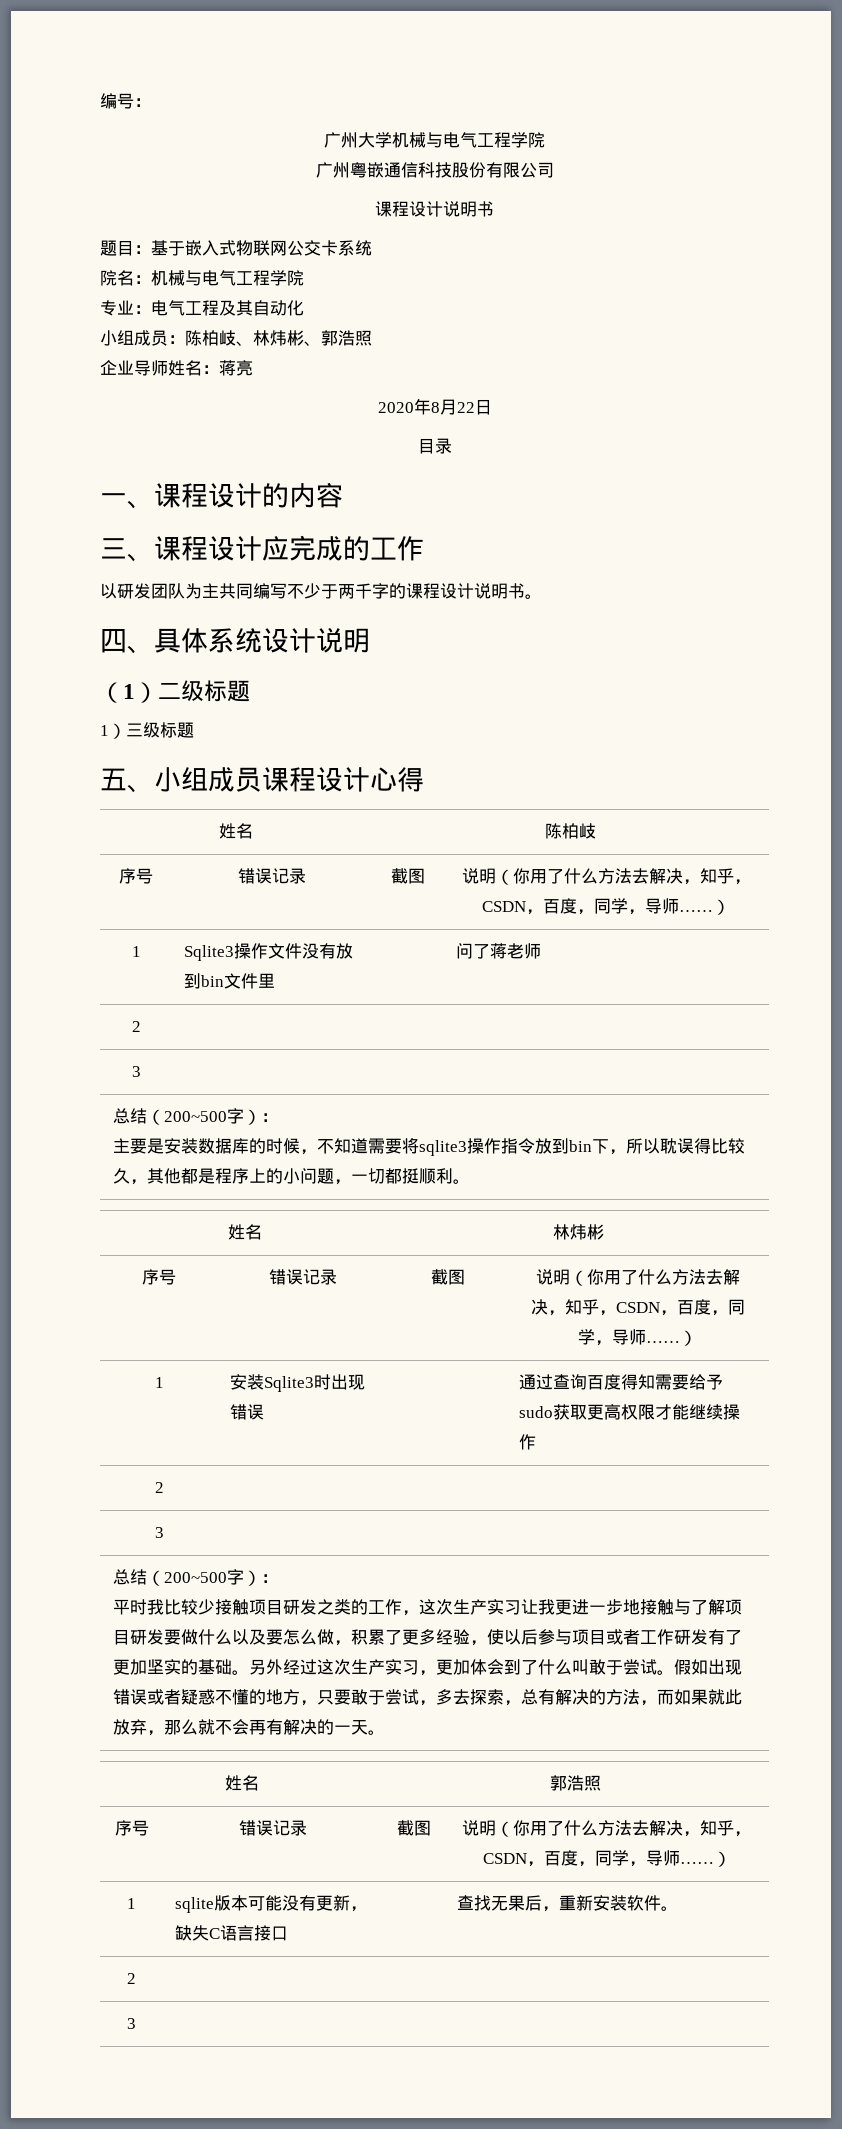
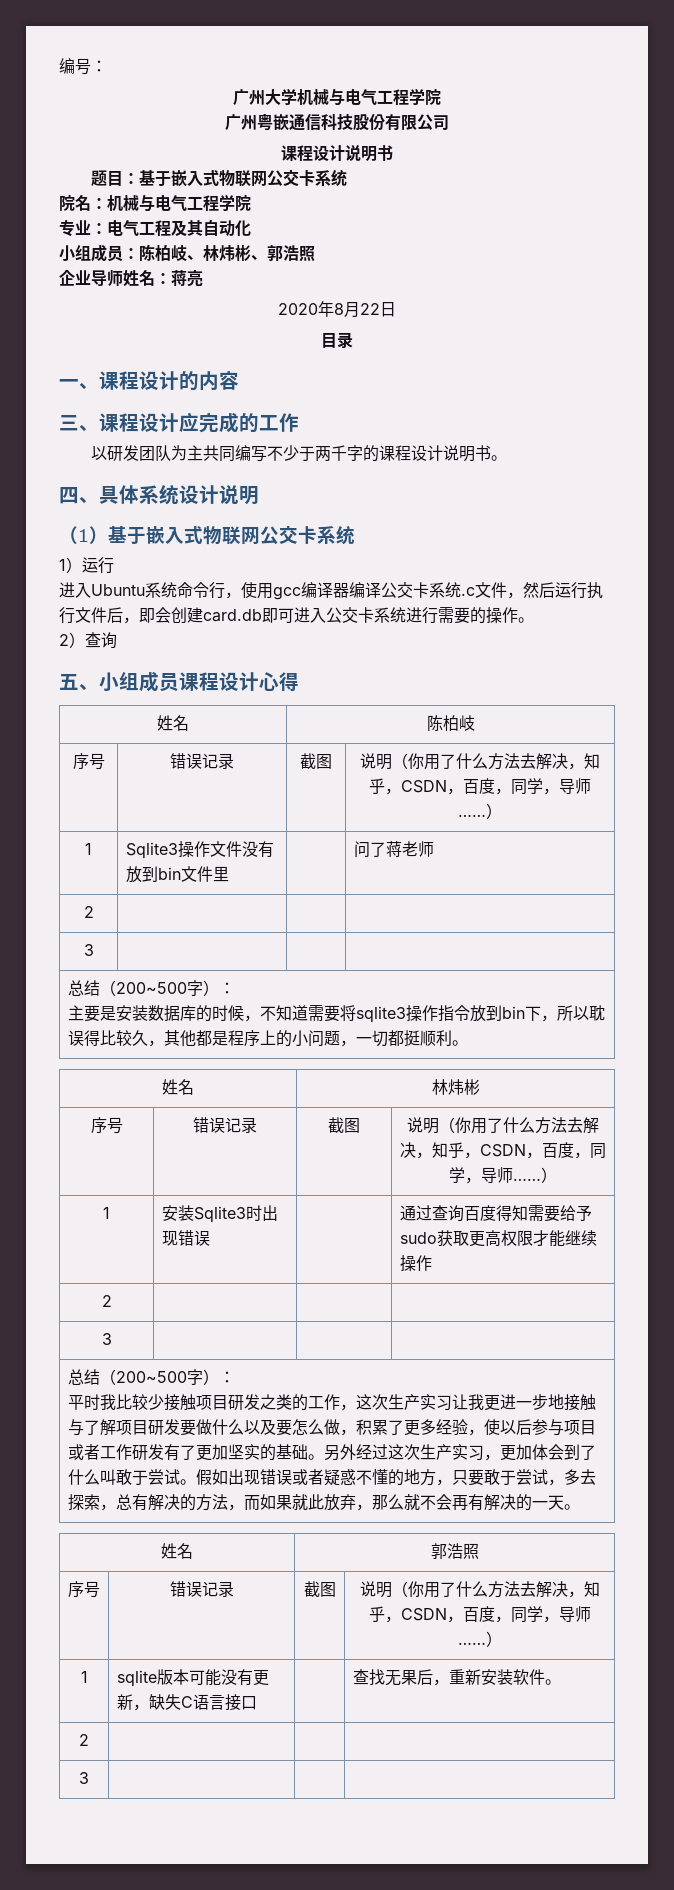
[158,680,250,702] [100,722,194,739] 二级标题 // 1）三级标题 -> [108,525,355,545] [59,557,114,574] [59,582,603,600] [59,607,534,624] [59,632,117,649] 基于嵌入式物联网公交卡系统 // 1）运行 // 进入Ubuntu系统命令行，使用gcc编译器编译公交卡系统.c文件，然后运行执行文件后，即会创建card.db即可进入公交卡系统进行需要的操作。 // 2）查询

